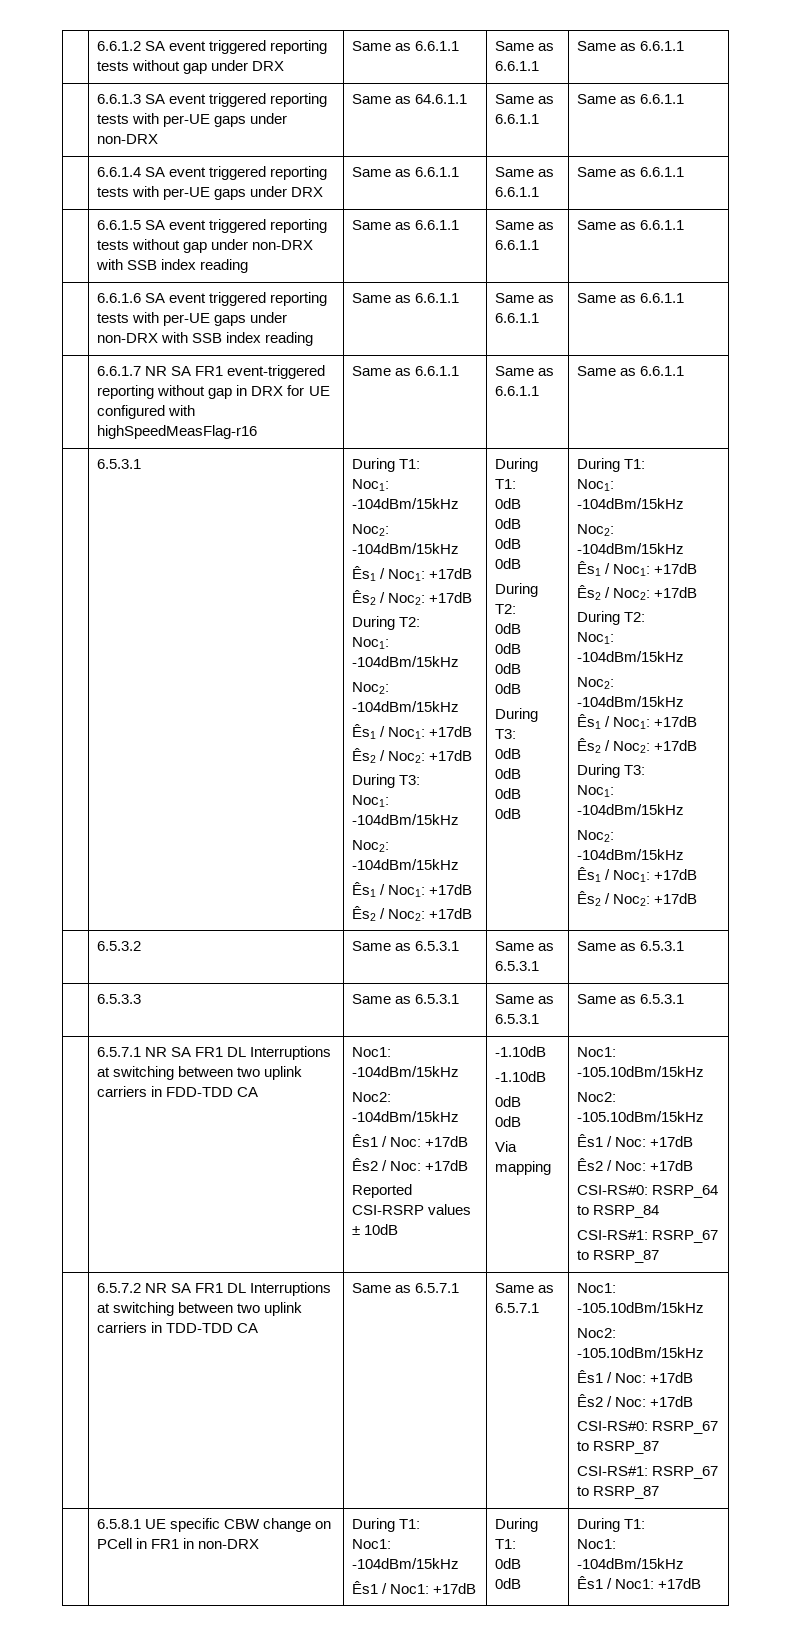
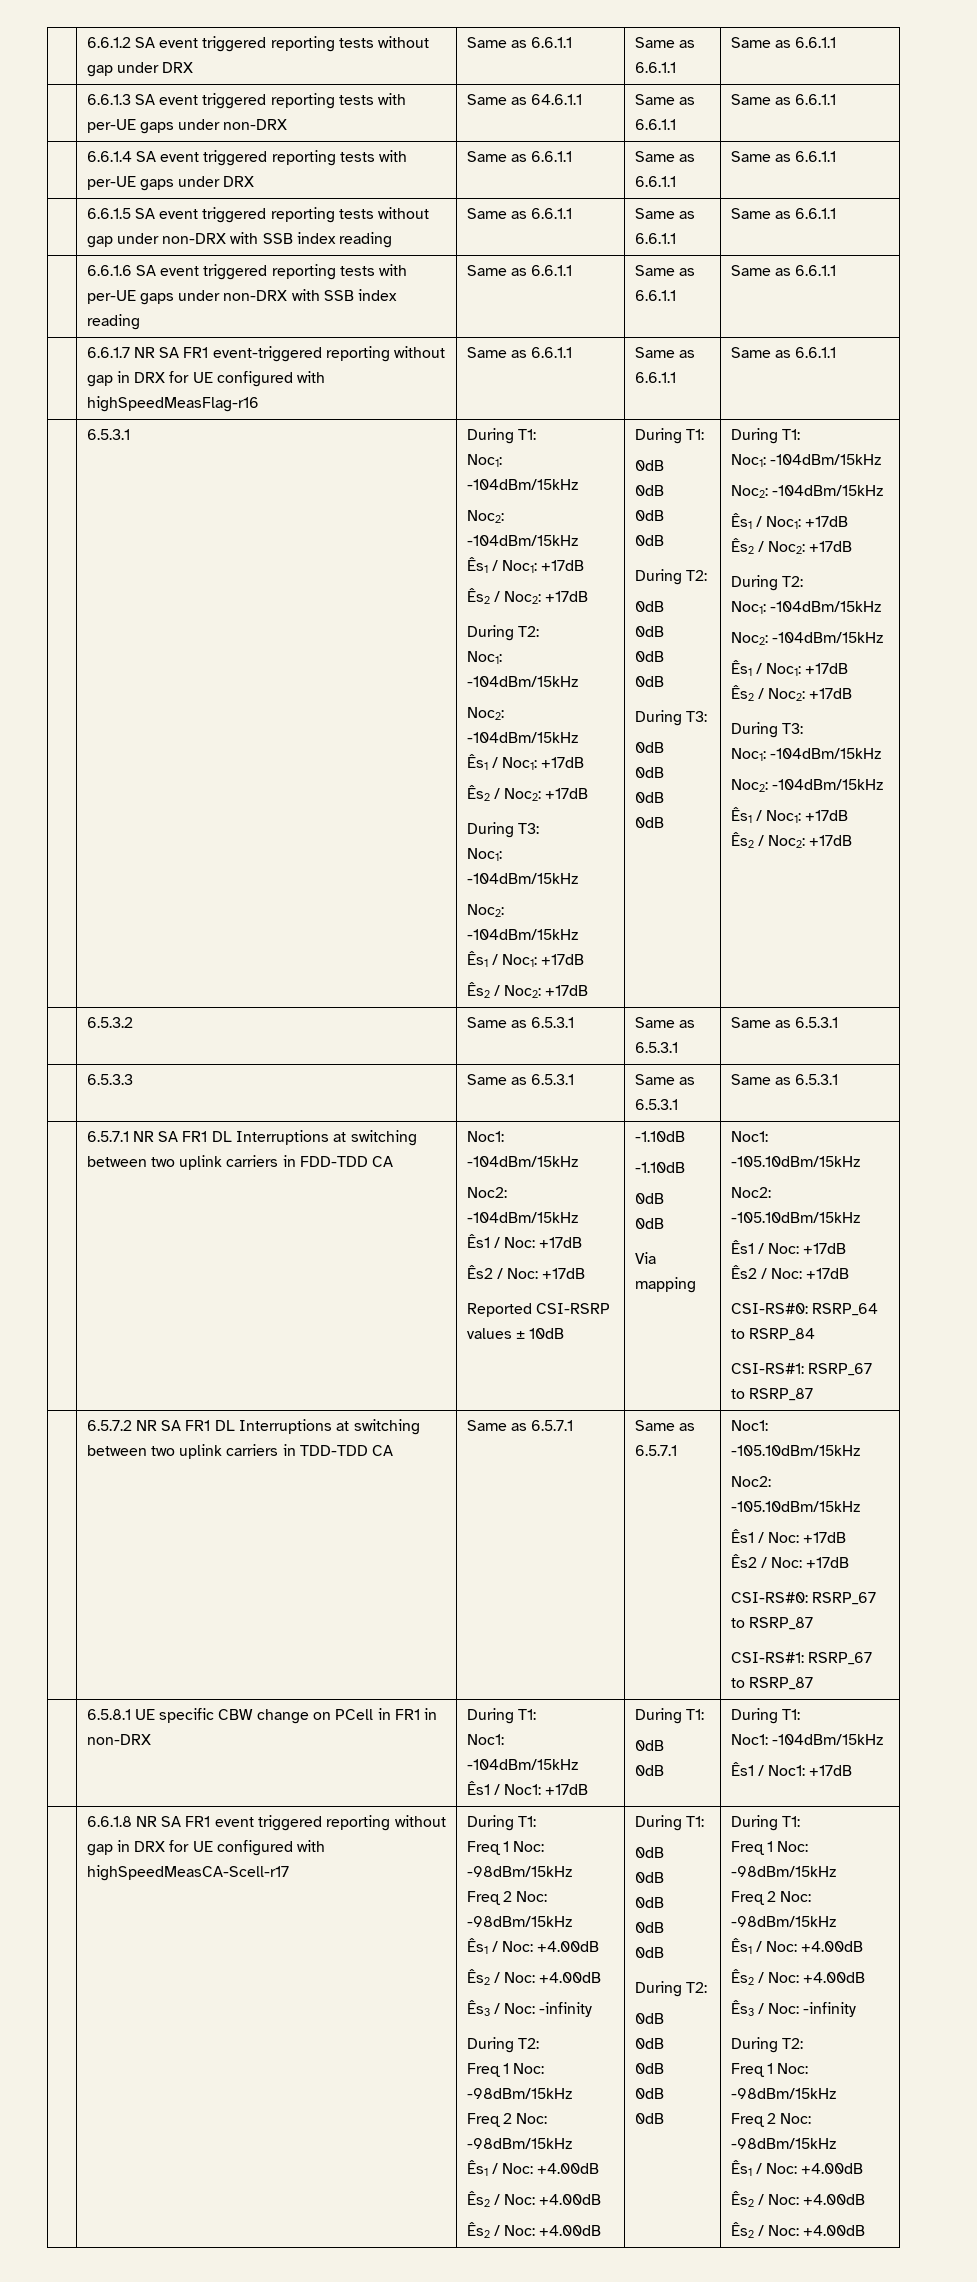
(702, 1583) none -> [86,1815,446,1831] [86,1840,326,1856] [86,1865,289,1881] [466,1815,536,1831] [466,1841,545,1855] [466,1866,572,1877] [466,1891,548,1905] [466,1916,572,1927] [466,1938,600,1954] [466,1969,602,1985] [466,2000,593,2017] [466,2037,539,2053] [466,2063,545,2077] [466,2088,572,2099] [466,2113,548,2127] [466,2138,572,2149] [466,2160,600,2176] [466,2191,602,2207] [466,2222,602,2238] [634,1815,704,1831] [634,1847,664,1858] [634,1872,664,1883] [634,1897,664,1908] [634,1922,664,1933] [634,1947,664,1958] [634,1981,707,1997] [634,2013,664,2024] [634,2038,664,2049] [634,2063,664,2074] [634,2088,664,2099] [634,2113,664,2124] [730,1815,800,1831] [730,1841,809,1855] [730,1866,836,1877] [730,1891,812,1905] [730,1916,836,1927] [730,1938,864,1954] [730,1969,866,1985] [730,2000,857,2017] [730,2037,803,2053] [730,2063,809,2077] [730,2088,836,2099] [730,2113,812,2127] [730,2138,836,2149] [730,2160,864,2176] [730,2191,866,2207] [730,2222,866,2238] // | 6.6.1.8 NR SA FR1 event triggered reporting without gap in DRX for UE configured with highSpeedMeasCA-Scell-r17 | During T1: // Freq 1 Noc: -98dBm/15kHz // Freq 2 Noc: -98dBm/15kHz // Ês1 / Noc: +4.00dB // Ês2 / Noc: +4.00dB // Ês3 / Noc: -infinity // During T2: // Freq 1 Noc: -98dBm/15kHz // Freq 2 Noc: -98dBm/15kHz // Ês1 / Noc: +4.00dB // Ês2 / Noc: +4.00dB // Ês2 / Noc: +4.00dB | During T1: // 0dB // 0dB // 0dB // 0dB // 0dB // During T2: // 0dB // 0dB // 0dB // 0dB // 0dB | During T1: // Freq 1 Noc: -98dBm/15kHz // Freq 2 Noc: -98dBm/15kHz // Ês1 / Noc: +4.00dB // Ês2 / Noc: +4.00dB // Ês3 / Noc: -infinity // During T2: // Freq 1 Noc: -98dBm/15kHz // Freq 2 Noc: -98dBm/15kHz // Ês1 / Noc: +4.00dB // Ês2 / Noc: +4.00dB // Ês2 / Noc: +4.00dB

